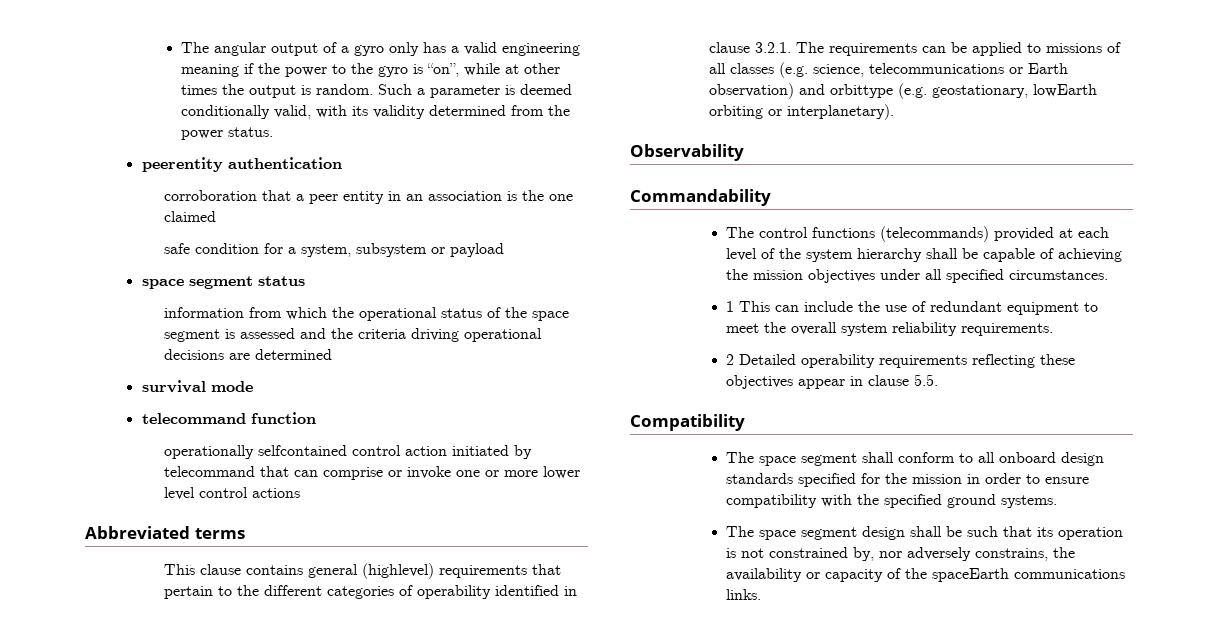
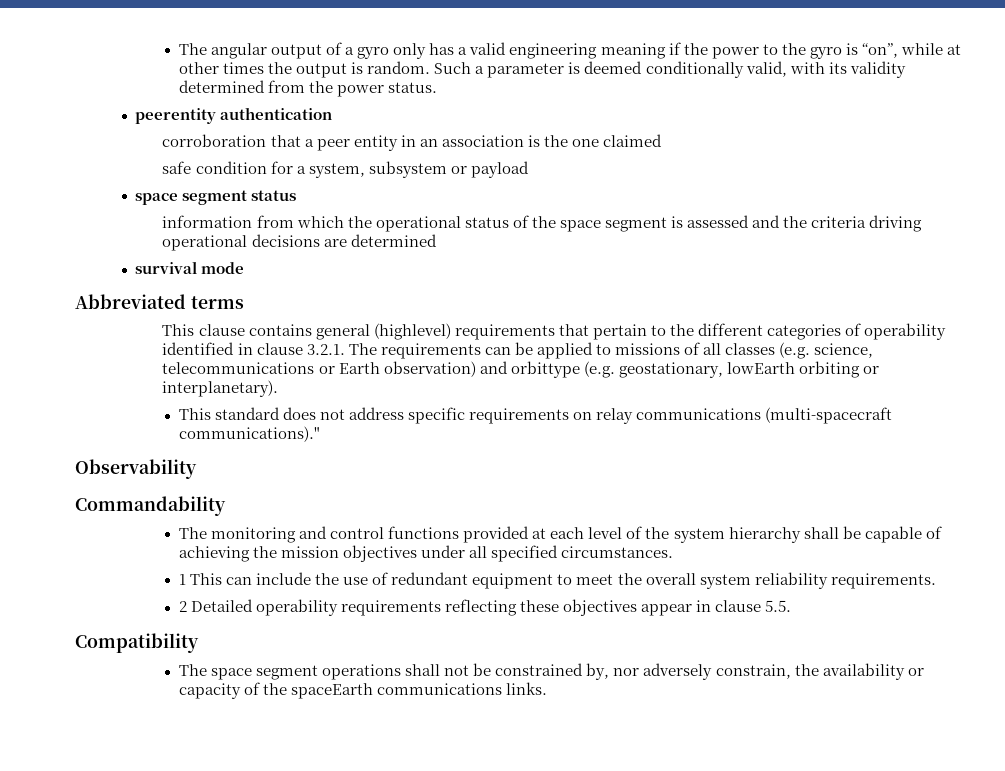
[141,412,316,424] [163,445,532,459] [163,466,580,480] [163,487,300,500] // telecommand function // operationally selfcontained control action initiated by telecommand that can comprise or invoke one or more lower level control actions -> (245, 268) none
(894, 112) none -> [178,407,893,424] [178,426,320,442] // This standard does not address specific requirements on relay communications (multi-spacecraft communications)."
(755, 232) none -> [211,526,328,543] monitoring and
[880,226,990,242] (telecommands) -> (460, 532) none
[862,452,1105,466] [726,473,1090,487] [726,494,1058,508] [726,526,1124,540] [726,548,765,558] shall conform to all onboard design standards specified for the mission in order to ensure compatibility with the specified ground systems. // The space segment design shall be such that its operation is not -> [322,663,492,680] operations shall not be
[975,548,1049,561] constrains, -> [715,664,791,679] constrain,

